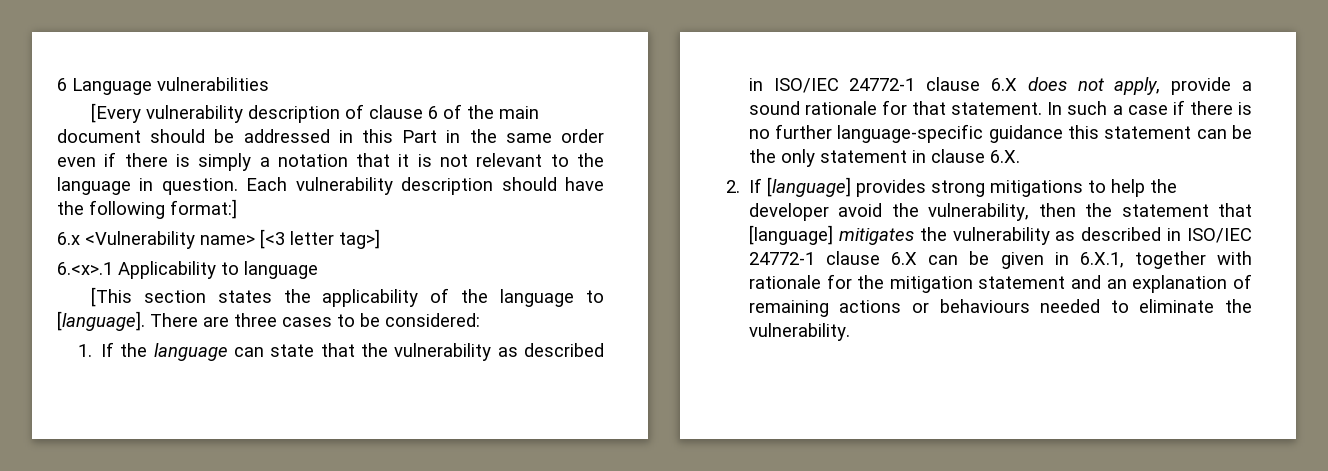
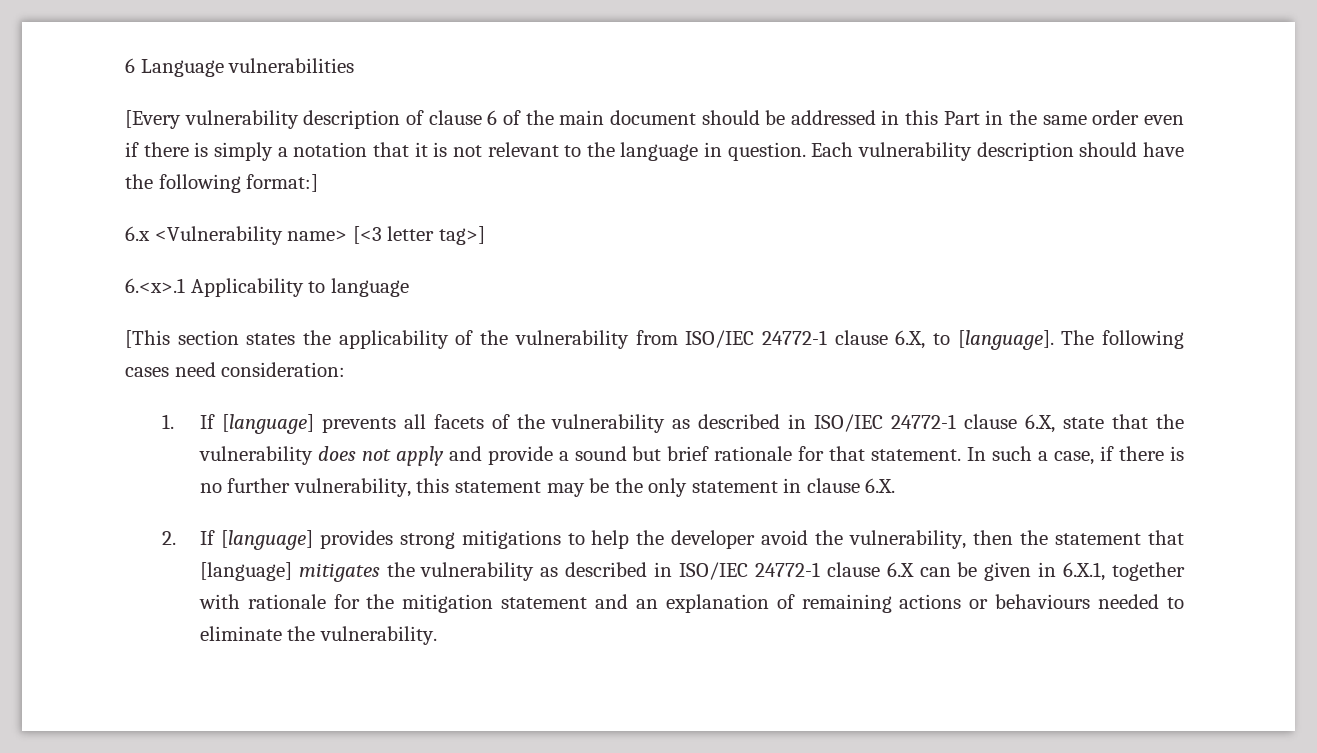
[500,289,605,307] [57,311,480,331] [77,342,604,361] [748,77,1161,95] language to [language]. There are three cases to be considered: // 1. If the language can state that the vulnerability as described in ISO/IEC 24772-1 clause 6.X does not apply, -> [514,330,1184,350] [125,362,346,377] [162,414,1185,434] [198,446,482,466] vulnerability from ISO/IEC 24772-1 clause 6.X, to [language]. The following cases need consideration: // 1. If [language] prevents all facets of the vulnerability as described in ISO/IEC 24772-1 clause 6.X, state that the vulnerability does not apply and
(800, 108) none -> [632,446,710,461] but brief
[1127,105,1168,115] case -> [1054,451,1095,465] case,
[837,124,1063,143] language-specific guidance -> [293,478,411,497] vulnerability,
[1196,129,1227,139] can -> [546,483,585,497] may

